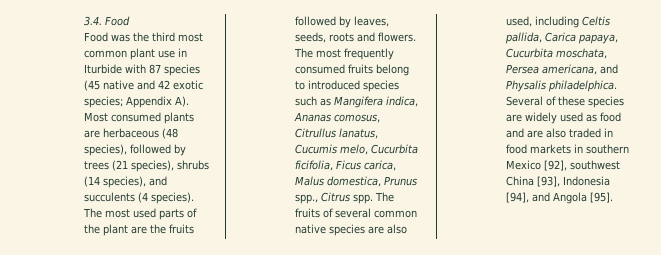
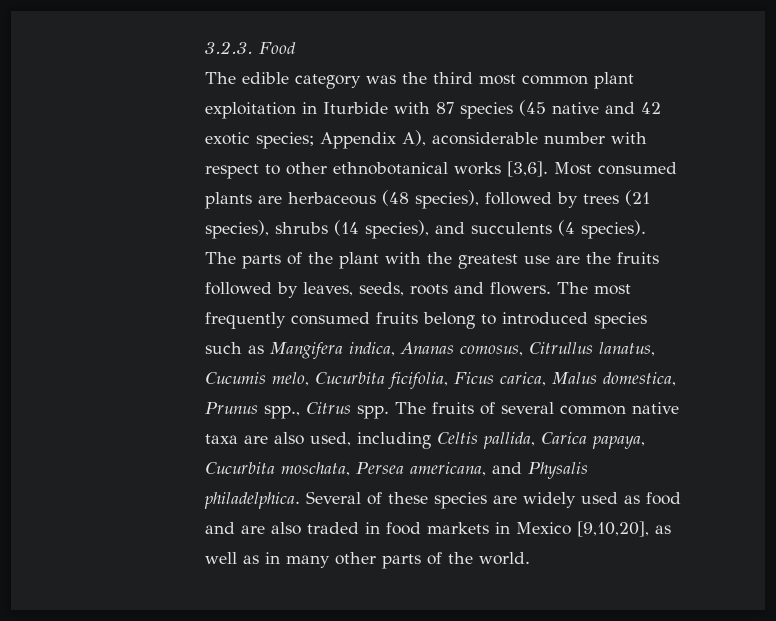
[83,16,102,26] 3.4. -> [205,41,254,54] 3.2.3.
[83,32,108,42] Food -> [205,72,362,89] The edible category
[157,50,175,58] use -> [205,102,297,119] exploitation
[174,96,189,107] A). -> [402,130,648,146] [205,161,549,179] A), aconsiderable number with respect to other ethnobotanical works [3,6].
[104,208,156,218] most used -> (237, 258) none
(128, 230) none -> [385,252,551,269] with the greatest use
[328,224,365,236] species -> [205,434,239,444] taxa
[585,144,629,154] [505,160,620,171] [505,176,610,187] [505,192,613,204] southern Mexico [92], southwest China [93], Indonesia [94], and Angola [95]. -> [516,521,672,537] [205,552,531,569] Mexico [9,10,20], as well as in many other parts of the world.

